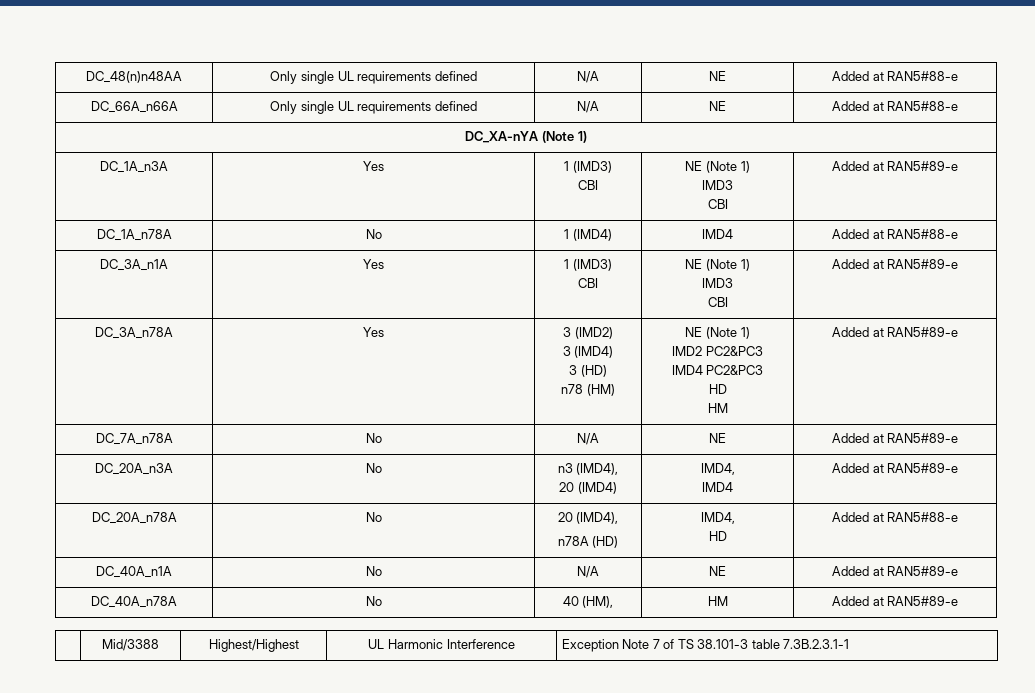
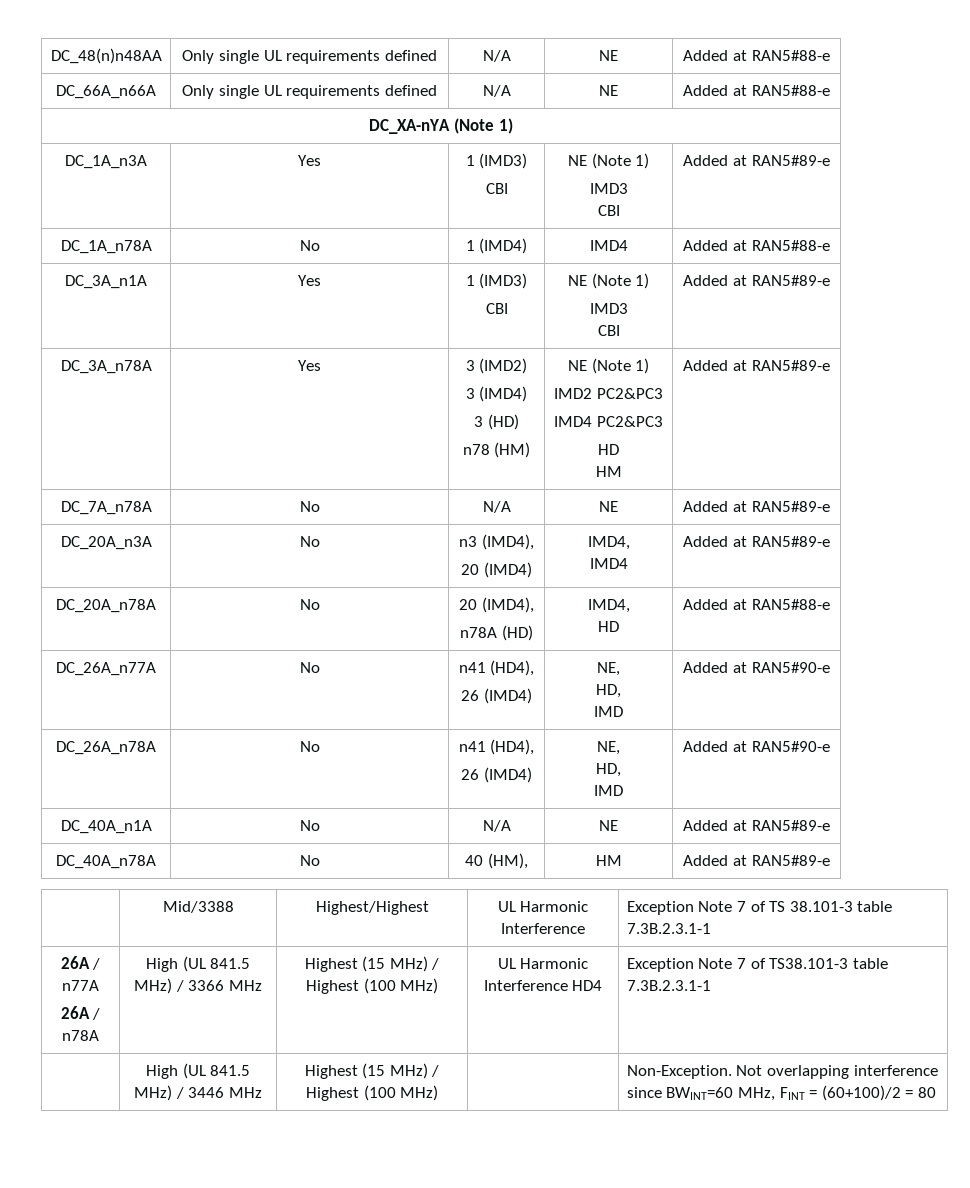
(959, 517) none -> [56,662,156,676] [299,662,320,673] [458,660,535,676] [461,688,532,704] [597,662,620,676] [596,684,621,698] [594,706,623,717] [683,662,830,673] [56,741,156,755] [299,741,320,752] [458,739,535,755] [461,767,532,783] [597,741,620,755] [596,763,621,777] [594,785,623,796] [683,741,830,752] // DC_26A_n77A | No | n41 (HD4), // 26 (IMD4) | NE, // HD, // IMD | Added at RAN5#90-e // DC_26A_n78A | No | n41 (HD4), // 26 (IMD4) | NE, // HD, // IMD | Added at RAN5#90-e
(850, 644) none -> [60,956,101,970] [62,980,99,991] [60,1006,101,1020] [62,1030,99,1041] [145,956,251,972] [134,978,262,994] [304,956,440,972] [305,978,439,994] [497,958,589,969] [483,980,603,991] [626,958,888,972] [626,980,711,991] [145,1063,251,1079] [134,1085,262,1101] [304,1063,440,1079] [305,1085,439,1101] [626,1065,938,1079] [626,1085,936,1101] // 26A / n77A // 26A / n78A | High (UL 841.5 MHz) / 3366 MHz | Highest (15 MHz) / Highest (100 MHz) | UL Harmonic Interference HD4 | Exception Note 7 of TS38.101-3 table 7.3B.2.3.1-1 // | High (UL 841.5 MHz) / 3446 MHz | Highest (15 MHz) / Highest (100 MHz) | | Non-Exception. Not overlapping interference since BWINT=60 MHz, FINT = (60+100)/2 = 80

